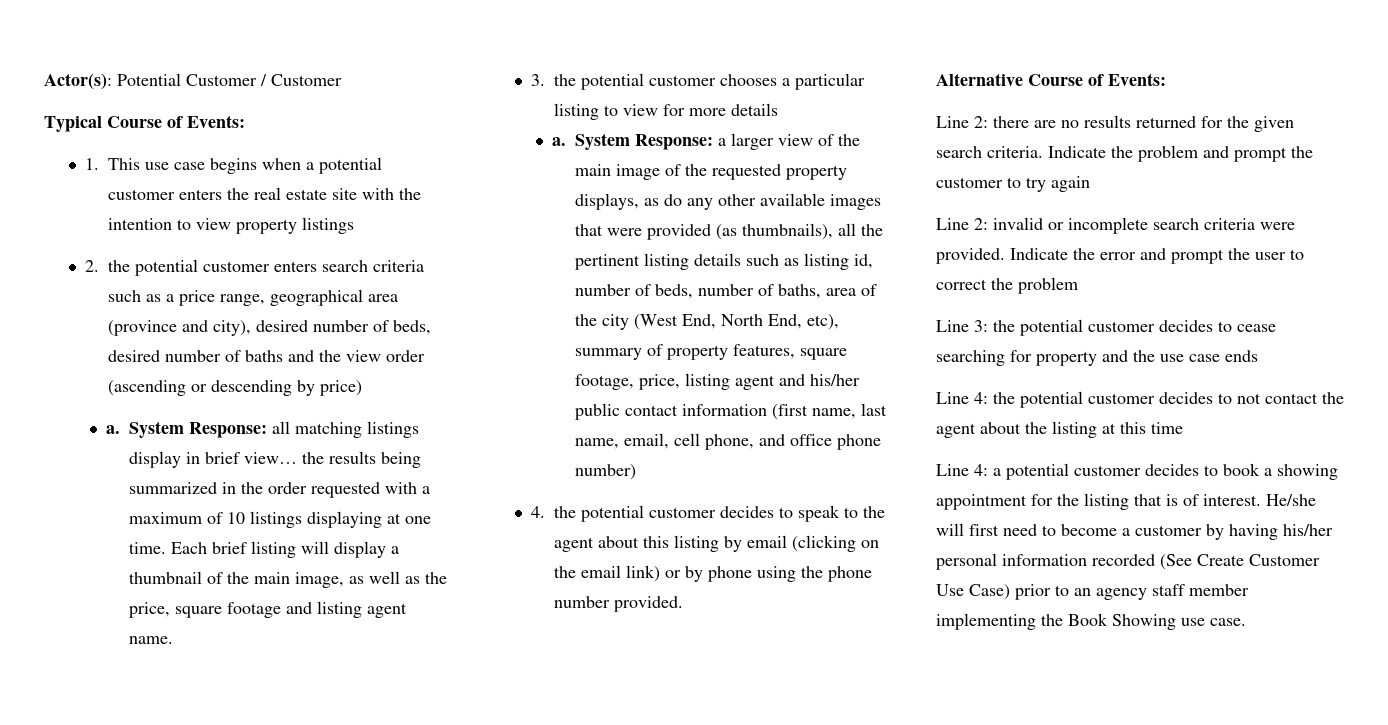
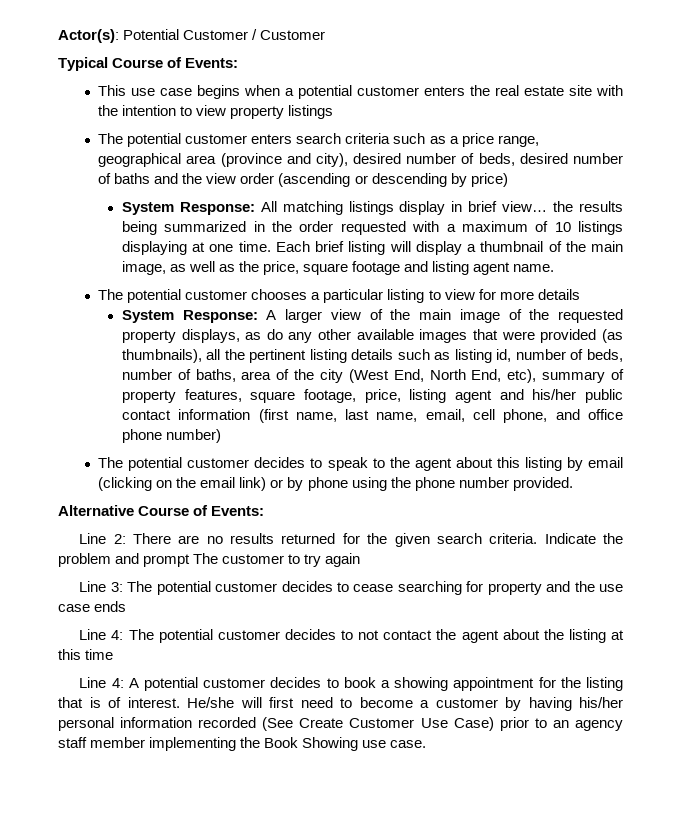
[84,158,99,170] 1. -> (239, 63) none
[84,260,130,272] 2. the -> [98,133,124,144] The
[105,421,290,438] a. System Response: all -> [121,201,277,215] System Response: All
[530,74,576,86] 3. the -> [98,289,124,300] The
[551,133,726,150] a. System Response: a -> [121,310,277,323] System Response: A
[530,506,576,518] 4. the -> [98,457,124,468] The
[993,116,1029,128] there -> [133,533,172,544] There
[1291,146,1313,158] the -> [193,553,219,564] The
[936,217,1295,234] [936,248,1304,264] [936,277,1078,294] // Line 2: invalid or incomplete search criteria were provided. Indicate the error and prompt the user to correct the problem -> (361, 560) none
[993,320,1015,332] the -> [127,581,153,592] The
[993,392,1015,404] the -> [128,629,154,640] The
[993,468,1001,476] a -> [128,678,139,688] A

